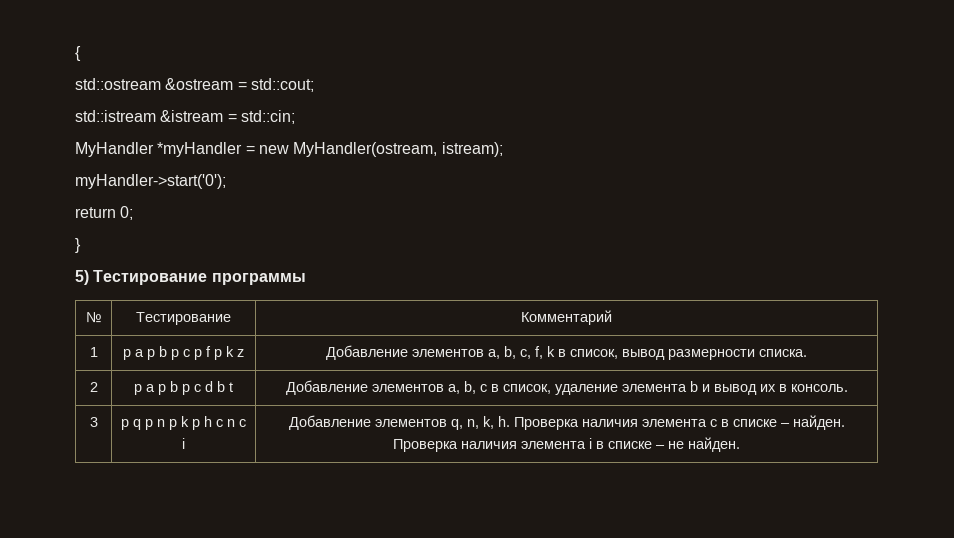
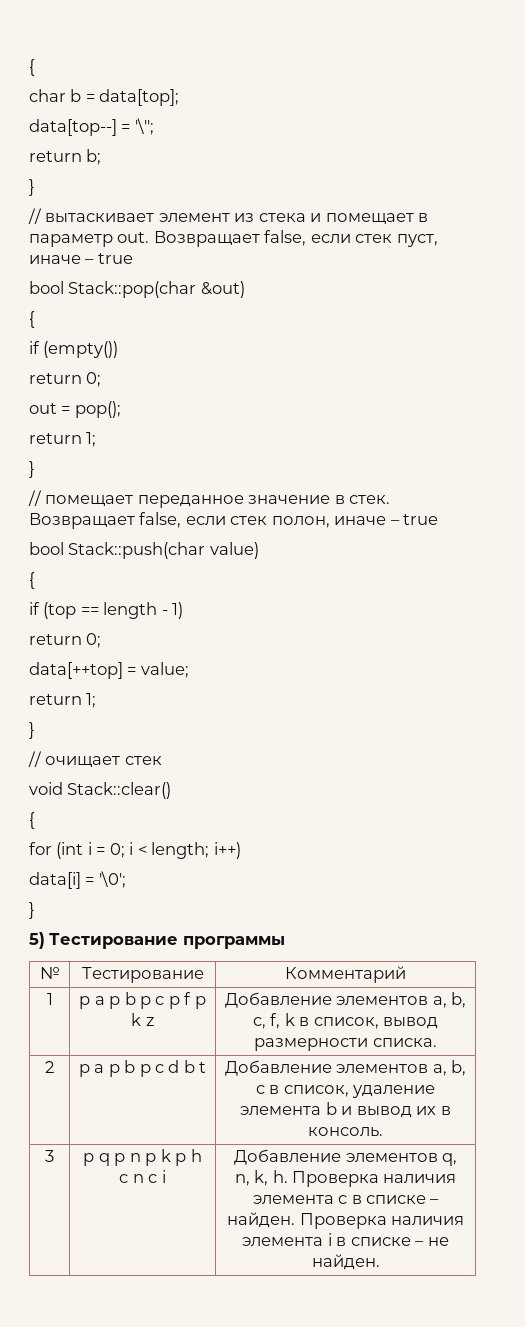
[75,46,81,61] [75,78,314,92] [75,110,295,124] [75,142,503,157] [75,174,226,189] [75,206,134,220] { // std::ostream &ostream = std::cout; // std::istream &istream = std::cin; // MyHandler *myHandler = new MyHandler(ostream, istream); // myHandler->start('0'); // return 0; -> [29,59,35,76] [29,89,180,106] [29,118,154,136] [29,149,102,165] [29,179,35,196] [28,208,429,224] [29,230,438,247] [29,253,133,264] [29,281,245,298] [29,311,35,328] [29,341,119,358] [29,372,102,387] [29,401,121,418] [29,432,97,447] [29,461,35,478] [28,490,391,508] [29,512,439,529] [29,542,259,559] [29,572,35,589] [29,602,184,619] [29,633,102,648] [29,662,189,679] [29,693,97,708] [29,722,35,739] [28,751,162,767] [29,782,172,799] [29,812,35,829] [29,842,241,859] [29,871,126,889] { // char b = data[top]; // data[top--] = '\''; // return b; // } // // вытаскивает элемент из стека и помещает в параметр out. Возвращает false, если стек пуст, иначе – true // bool Stack::pop(char &out) // { // if (empty()) // return 0; // out = pop(); // return 1; // } // // помещает переданное значение в стек. Возвращает false, если стек полон, иначе – true // bool Stack::push(char value) // { // if (top == length - 1) // return 0; // data[++top] = value; // return 1; // } // // очищает стек // void Stack::clear() // { // for (int i = 0; i < length; i++) // data[i] = '\0';

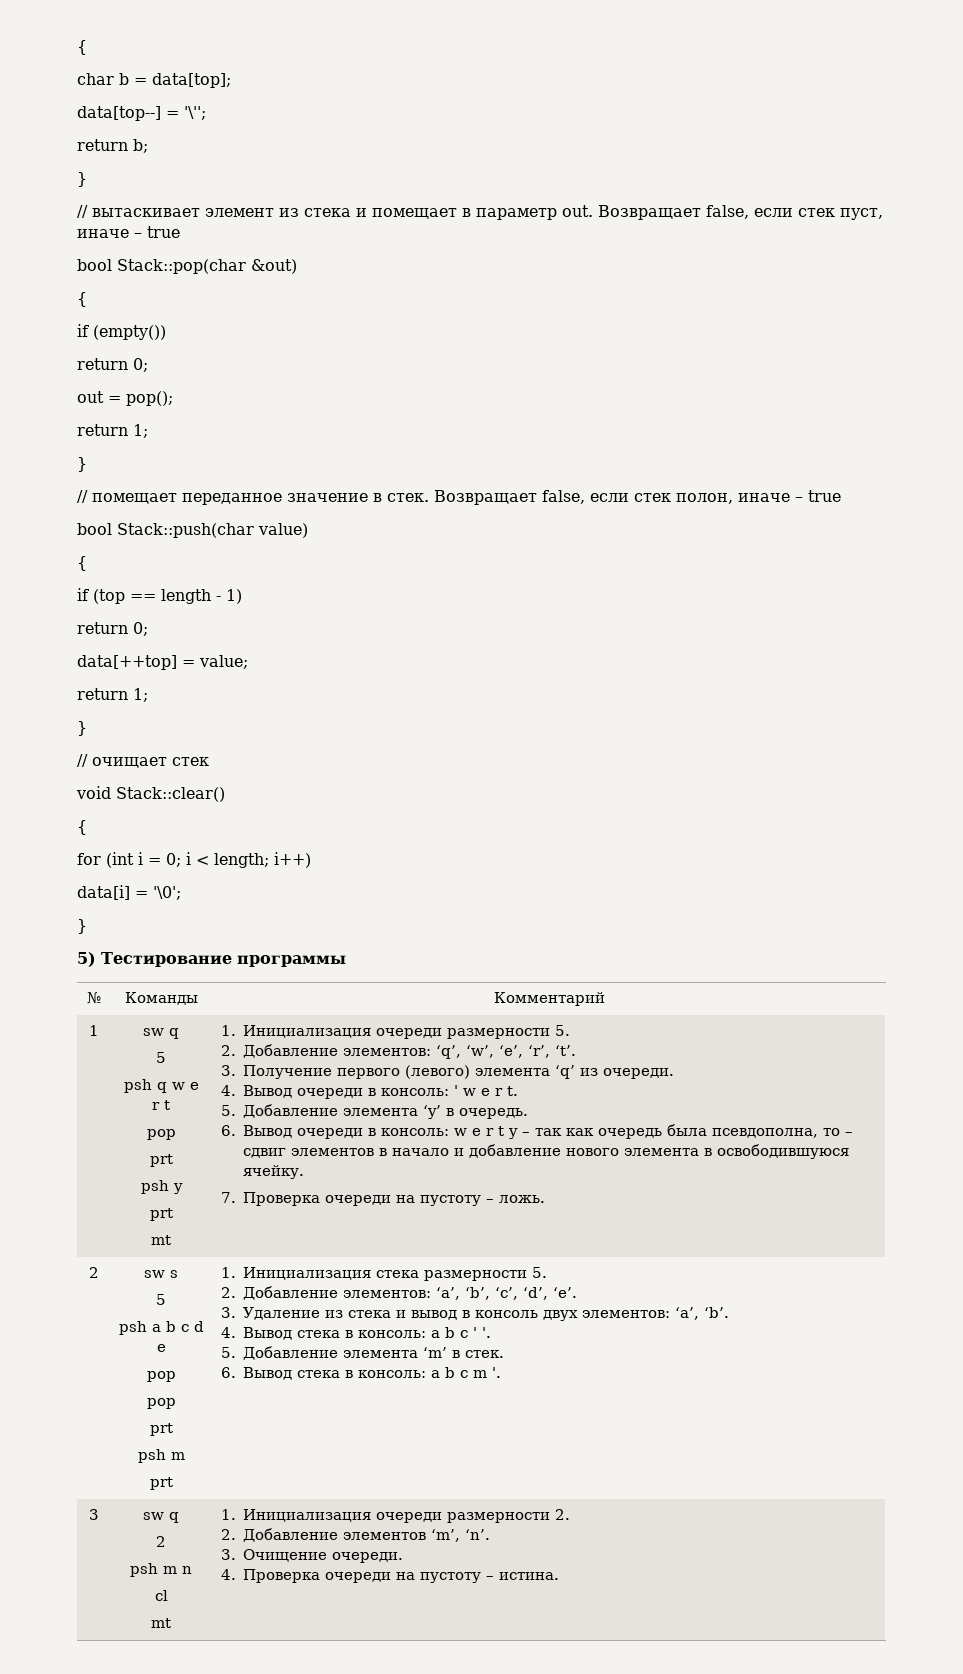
[81,967,204,983] Тестирование -> [124,992,198,1005] Команды
[79,992,206,1009] [131,1013,154,1026] [224,992,467,1008] [252,1013,439,1029] [254,1038,437,1051] [45,1061,54,1073] [78,1060,207,1077] [224,1060,467,1076] [255,1085,436,1098] [240,1102,451,1118] [308,1127,383,1137] p a p b p c p f p k z | Добавление элементов a, b, c, f, k в список, вывод размерности списка. // 2 | p a p b p c d b t | Добавление элементов a, b, c в список, удаление элемента b и вывод их в консоль. -> [143,1028,179,1039] [156,1052,166,1063] [123,1079,199,1093] [152,1100,170,1110] [146,1129,176,1140] [149,1154,173,1167] [140,1180,183,1194] [149,1208,173,1221] [151,1235,171,1245] [220,1025,571,1039] [220,1044,577,1059] [220,1065,675,1079] [220,1085,519,1099] [220,1104,529,1119] [220,1124,854,1139] [243,1144,850,1159] [243,1165,305,1179] [220,1192,546,1206] [88,1267,99,1278] [144,1270,178,1278] [156,1294,166,1305] [118,1321,204,1335] [156,1344,166,1352] [146,1371,176,1382] [146,1398,176,1409] [149,1423,173,1436] [137,1449,185,1463] [149,1477,173,1490] [220,1267,548,1281] [220,1286,578,1300] [220,1307,730,1321] [220,1327,492,1340] [220,1346,505,1360] [220,1367,502,1380] sw q // 5 // psh q w e r t // pop // prt // psh y // prt // mt | 1. Инициализация очереди размерности 5. // 2. Добавление элементов: ‘q’, ‘w’, ‘e’, ‘r’, ‘t’. // 3. Получение первого (левого) элемента ‘q’ из очереди. // 4. Вывод очереди в консоль: ' w e r t. // 5. Добавление элемента ‘y’ в очередь. // 6. Вывод очереди в консоль: w e r t y – так как очередь была псевдополна, то – сдвиг элементов в начало и добавление нового элемента в освободившуюся ячейку. // 7. Проверка очереди на пустоту – ложь. // 2 | sw s // 5 // psh a b c d e // pop // pop // prt // psh m // prt | 1. Инициализация стека размерности 5. // 2. Добавление элементов: ‘a’, ‘b’, ‘c’, ‘d’, ‘e’. // 3. Удаление из стека и вывод в консоль двух элементов: ‘a’, ‘b’. // 4. Вывод стека в консоль: a b c ' '. // 5. Добавление элемента ‘m’ в стек. // 6. Вывод стека в консоль: a b c m '.
[83,1149,202,1166] [119,1170,166,1183] [234,1149,457,1166] [234,1170,457,1187] [252,1195,440,1204] [227,1212,464,1229] [242,1233,449,1246] [311,1254,380,1270] p q p n p k p h c n c i | Добавление элементов q, n, k, h. Проверка наличия элемента c в списке – найден. Проверка наличия элемента i в списке – не найден. -> [143,1512,179,1523] [156,1536,166,1547] [130,1563,192,1577] [154,1590,168,1601] [151,1618,171,1628] [220,1509,571,1523] [220,1528,491,1542] [220,1549,404,1563] [220,1569,560,1583] sw q // 2 // psh m n // cl // mt | 1. Инициализация очереди размерности 2. // 2. Добавление элементов ‘m’, ‘n’. // 3. Очищение очереди. // 4. Проверка очереди на пустоту – истина.

